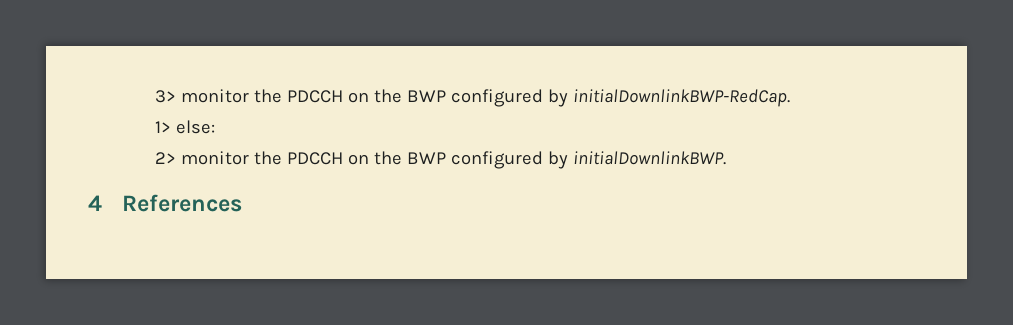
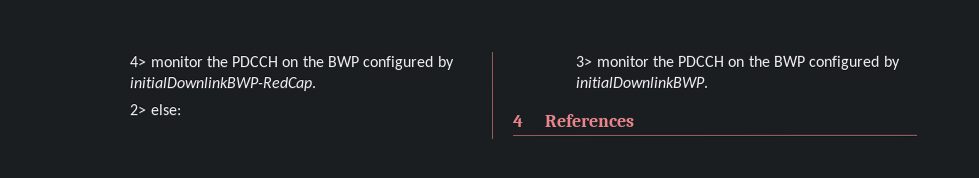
[155,90,177,103] 3> -> [129,56,147,68] 4>
[155,121,172,133] 1> -> [130,104,148,116] 2>
[155,152,177,164] 2> -> [575,55,593,67] 3>

